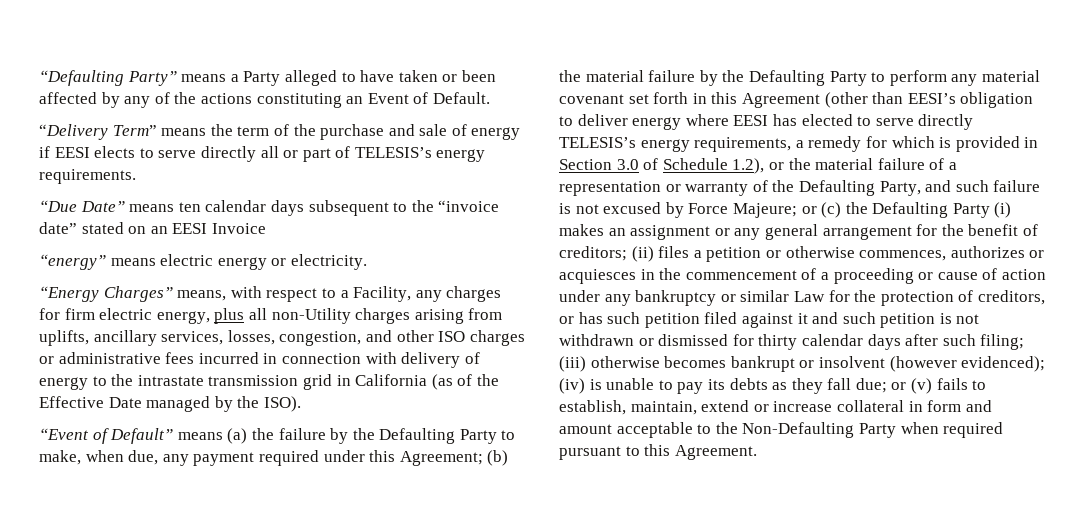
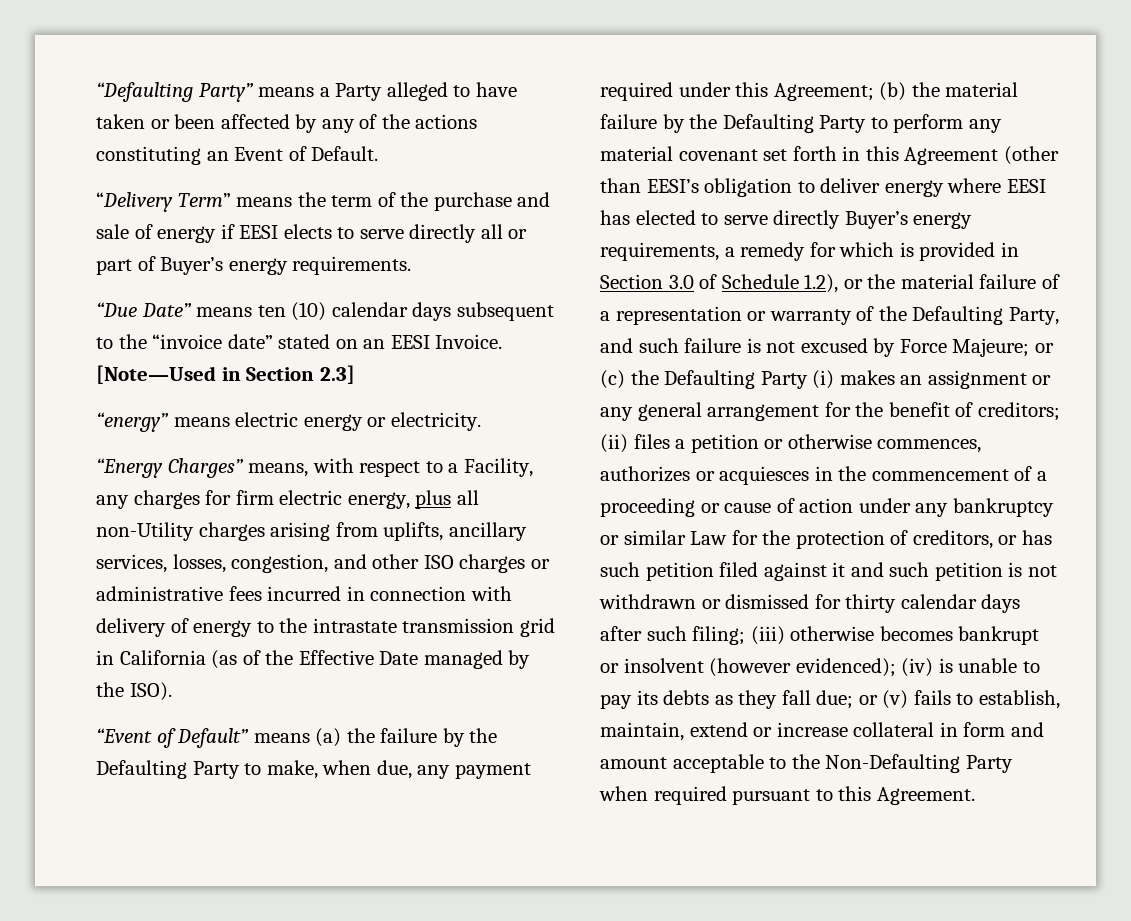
[354,147,432,158] TELESIS’s -> [160,257,224,275] Buyer’s
(201, 207) none -> [291,302,327,321] (10)
[211,223,266,234] Invoice -> [435,334,503,349] [96,365,355,384] Invoice. [Note—Used in Section 2.3]
[559,137,636,148] TELESIS’s -> [844,211,908,229] Buyer’s

